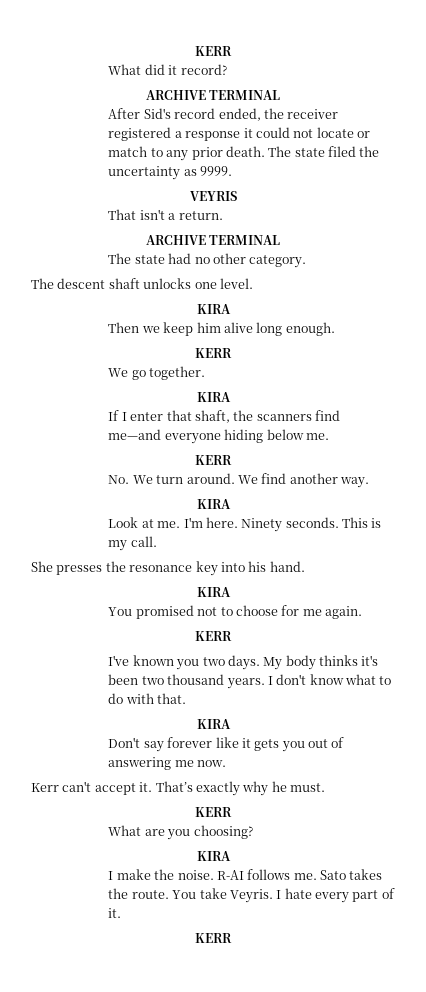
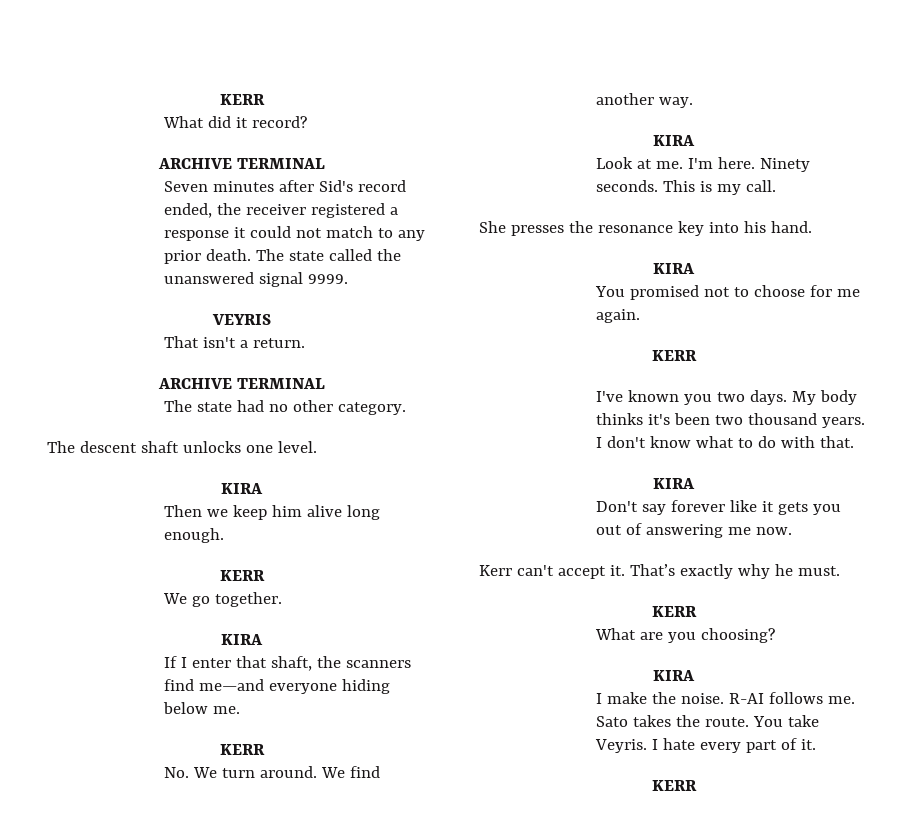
[108,108,141,119] After -> [163,180,314,192] Seven minutes after
[316,127,371,138] locate or -> (322, 233) none
[328,146,380,157] [108,166,197,180] filed the uncertainty as -> [328,249,401,261] [163,272,303,287] called the unanswered signal

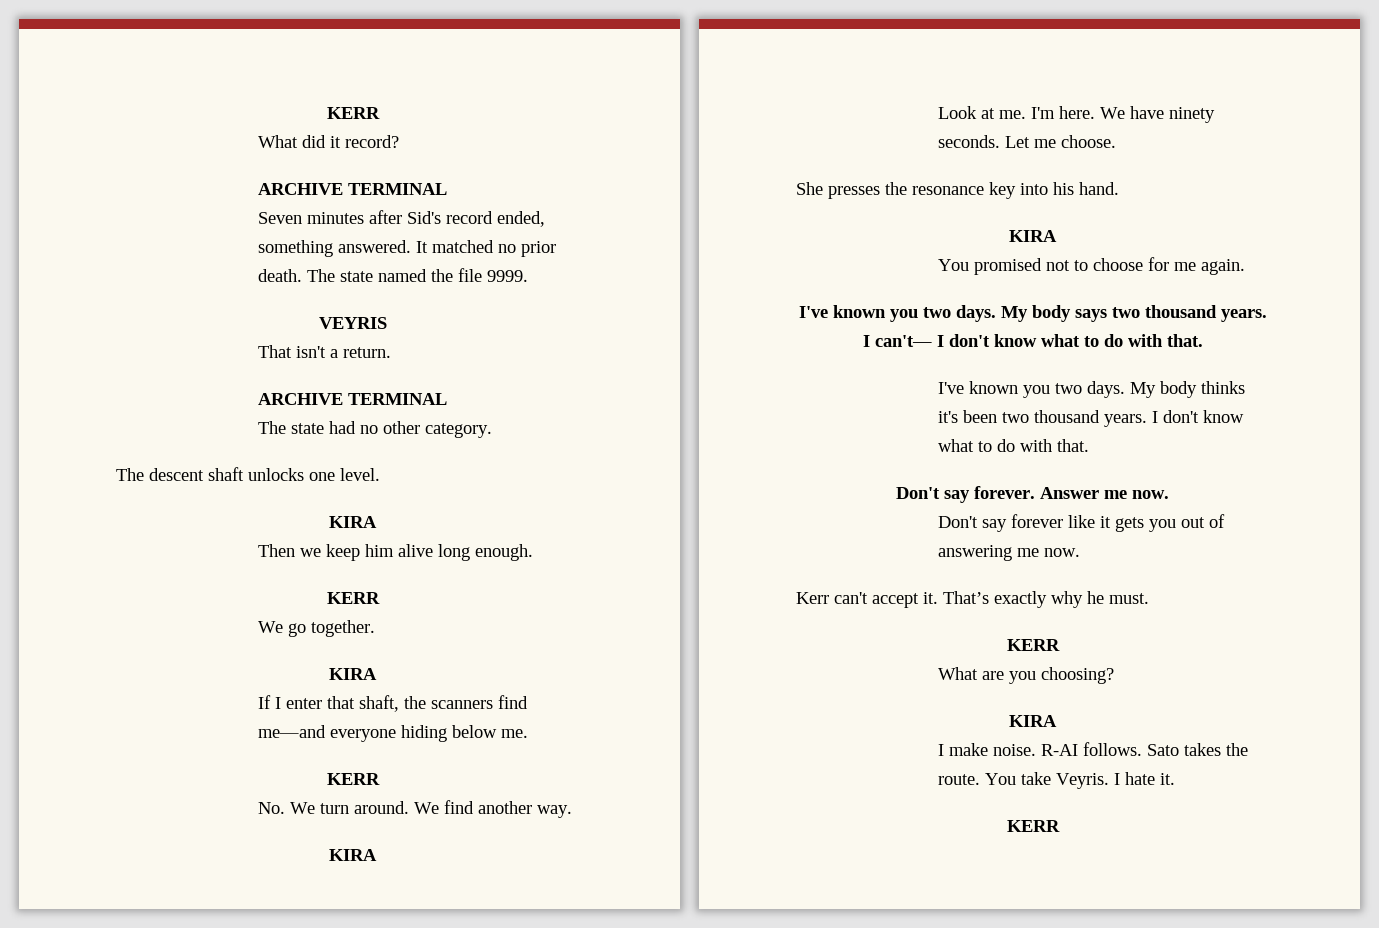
[216,203,398,218] [163,226,425,241] [163,249,401,264] [163,272,303,287] the receiver registered a response it could not match to any prior death. The state called the unanswered signal -> [257,240,556,257] [257,268,482,282] something answered. It matched no prior death. The state named the file
[759,158,810,172] [595,180,776,195] Ninety seconds. This is my call. -> [1099,106,1215,123] [937,135,1116,148] We have ninety seconds. Let me choose.
[651,350,697,361] KERR -> [798,305,1267,322] [862,334,1203,347] I've known you two days. My body says two thousand years. I can't— I don't know what to do with that.
[653,478,695,489] KIRA -> [896,486,1169,503] Don't say forever. Answer me now.
[651,692,676,704] the -> (988, 749) none
[768,692,855,704] follows me. -> [1082,742,1142,756] follows.
[699,738,797,753] every part of -> (1155, 778) none

